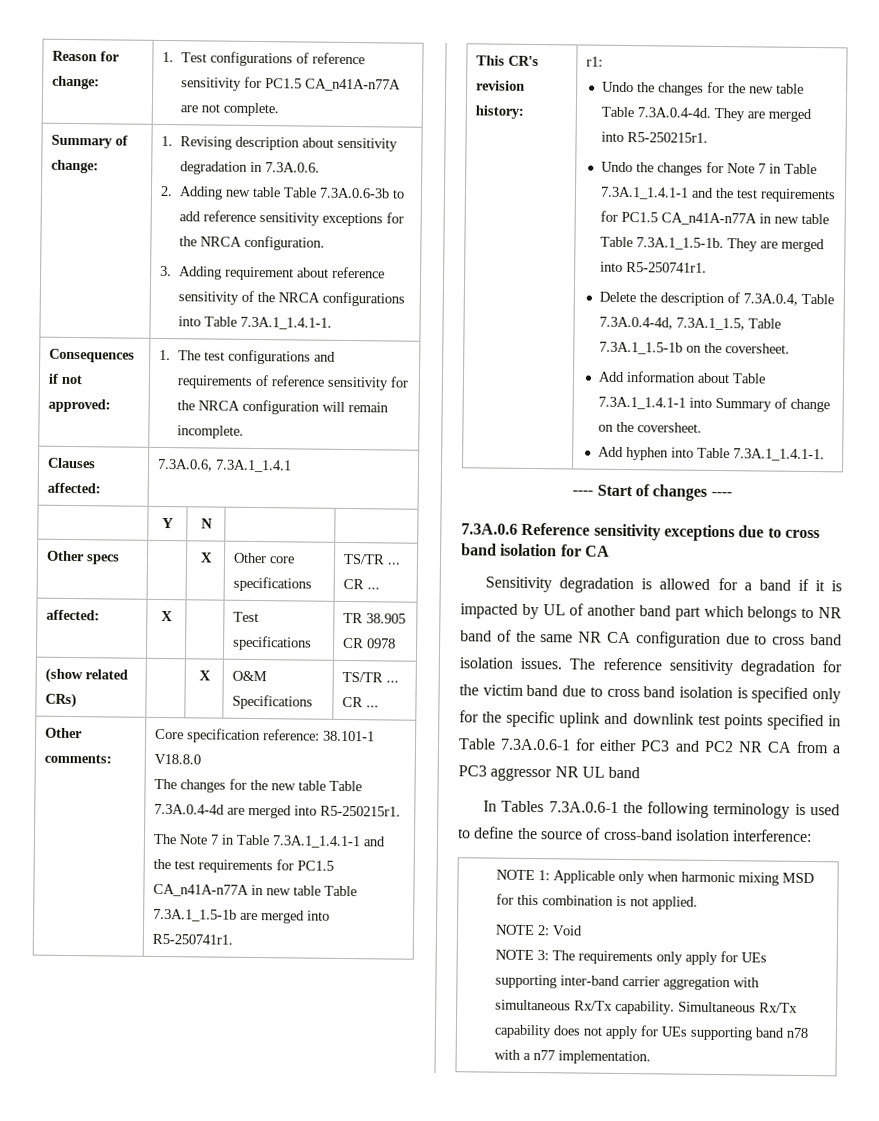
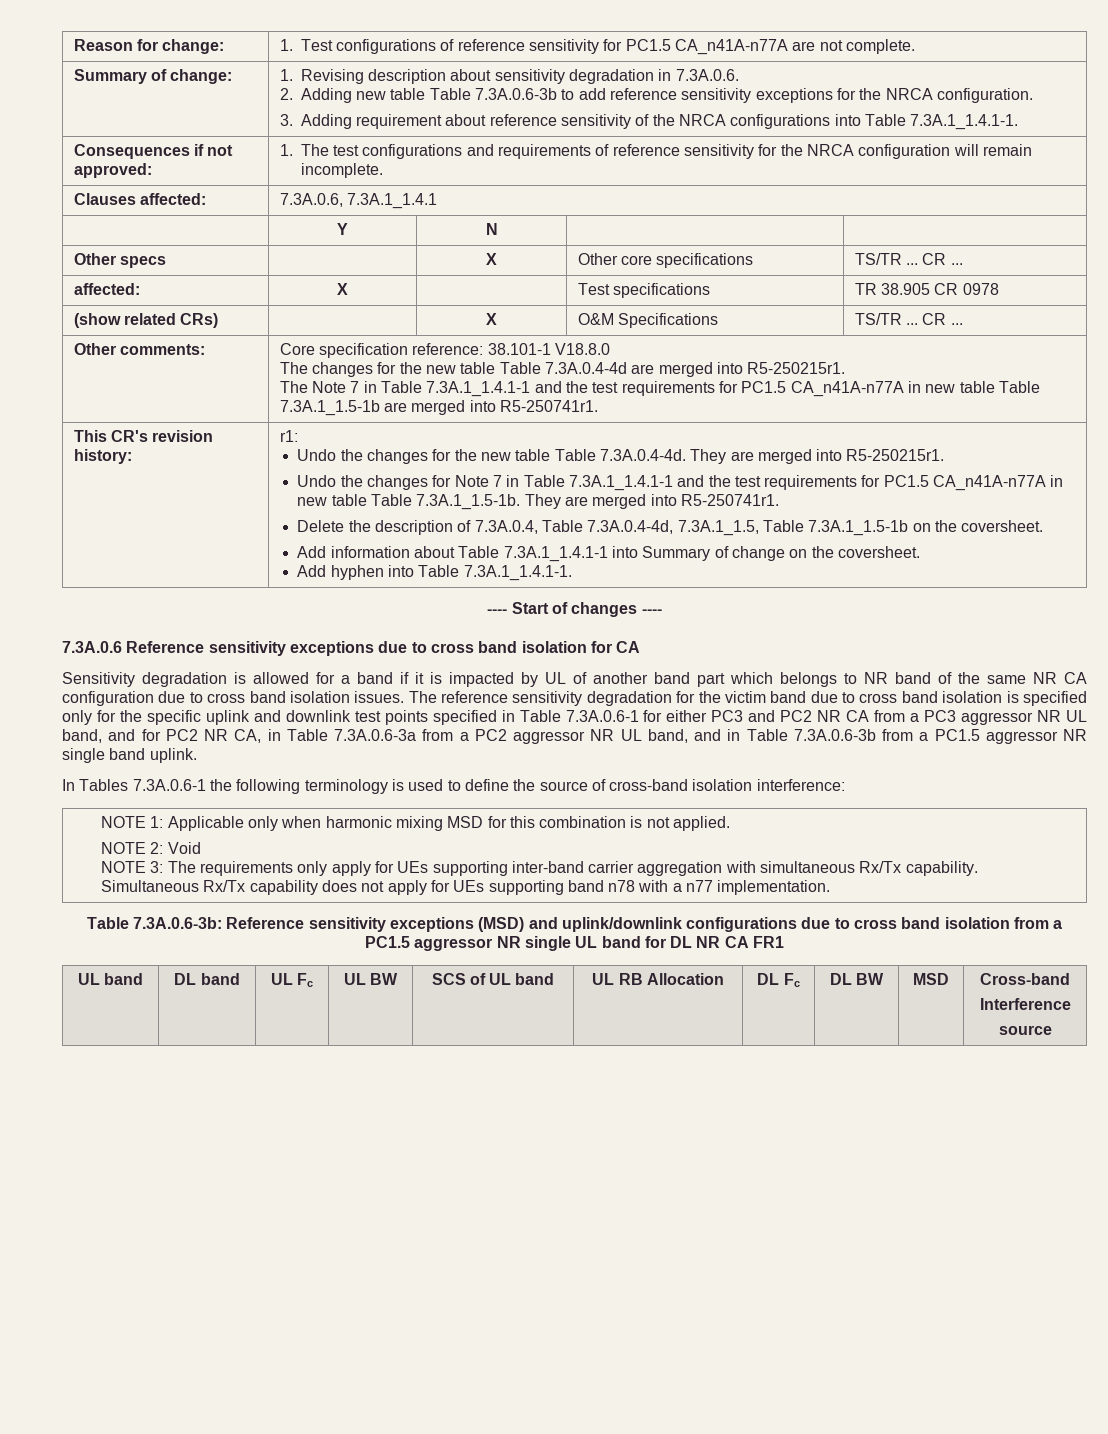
[608,766,641,779] band -> [62,729,1087,744] [62,748,197,763] band, and for PC2 NR CA, in Table 7.3A.0.6-3a from a PC2 aggressor NR UL band, and in Table 7.3A.0.6-3b from a PC1.5 aggressor NR single band uplink.
(651, 1057) none -> [86,917,1063,932] [364,936,785,951] [77,973,144,985] [174,973,240,985] [270,973,314,987] [343,973,399,985] [431,973,555,985] [592,973,724,985] [757,973,800,987] [829,973,885,985] [913,973,949,985] [980,973,1070,985] [979,998,1071,1010] [998,1025,1052,1035] // Table 7.3A.0.6-3b: Reference sensitivity exceptions (MSD) and uplink/downlink configurations due to cross band isolation from a PC1.5 aggressor NR single UL band for DL NR CA FR1 // UL band | DL band | UL Fc | UL BW | SCS of UL band | UL RB Allocation | DL Fc | DL BW | MSD | Cross-band // Interference // source

